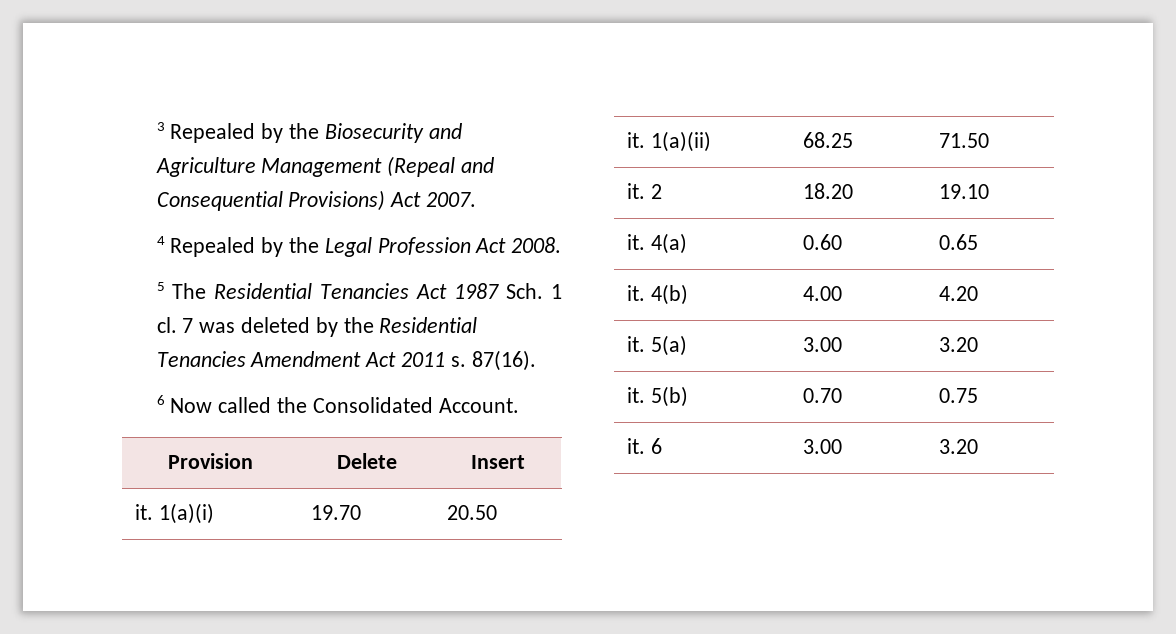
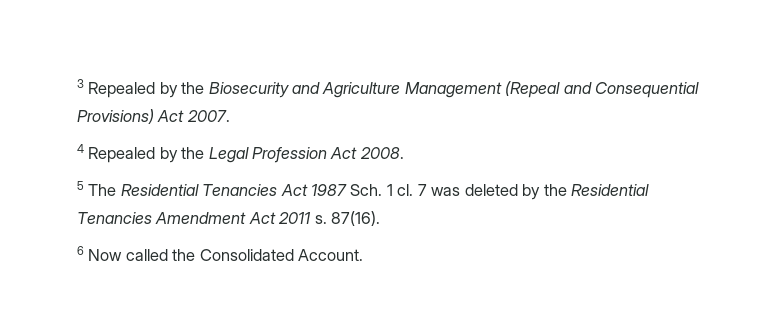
[168,453,253,469] [336,453,397,469] [471,455,525,469] [135,503,214,524] [311,505,362,520] [447,505,498,520] [627,131,711,152] [803,132,854,148] [939,133,990,148] [627,183,662,199] [803,183,854,199] [939,184,990,199] [627,233,687,254] [803,234,843,250] [939,234,979,250] [627,284,688,305] [803,286,843,301] [939,286,979,301] [627,335,687,356] [803,337,843,352] [939,337,979,352] [627,386,688,407] [803,388,843,403] [939,388,979,403] [627,438,662,454] [803,439,843,454] [939,439,979,454] // Provision | Delete | Insert // it. 1(a)(i) | 19.70 | 20.50 // it. 1(a)(ii) | 68.25 | 71.50 // it. 2 | 18.20 | 19.10 // it. 4(a) | 0.60 | 0.65 // it. 4(b) | 4.00 | 4.20 // it. 5(a) | 3.00 | 3.20 // it. 5(b) | 0.70 | 0.75 // it. 6 | 3.00 | 3.20 -> (363, 255) none

